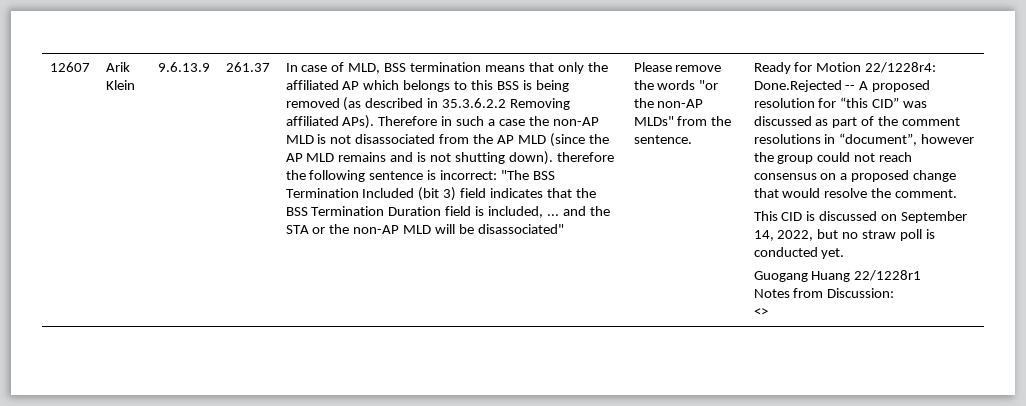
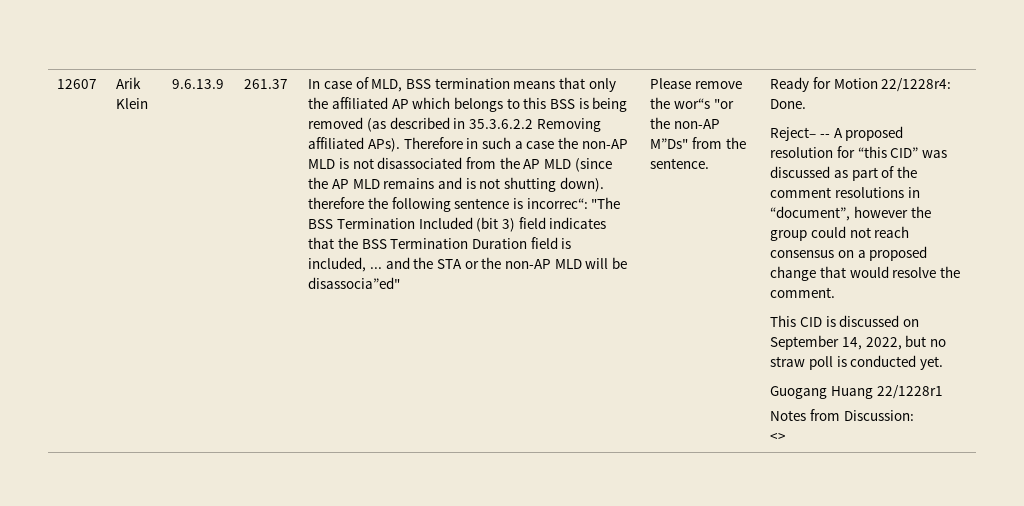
[440,170,498,180] incorrect: -> [526,198,588,209] incorrec“:
[477,224,564,234] disassociated" -> [308,277,401,289] disassocia”ed"
[657,80,696,90] words -> [674,98,711,109] wor“s
[633,116,674,126] MLDs" -> [650,138,689,149] M”Ds"
[753,80,842,92] Done.Rejected -> [770,99,807,109] [770,127,817,141] Done. // Reject–

